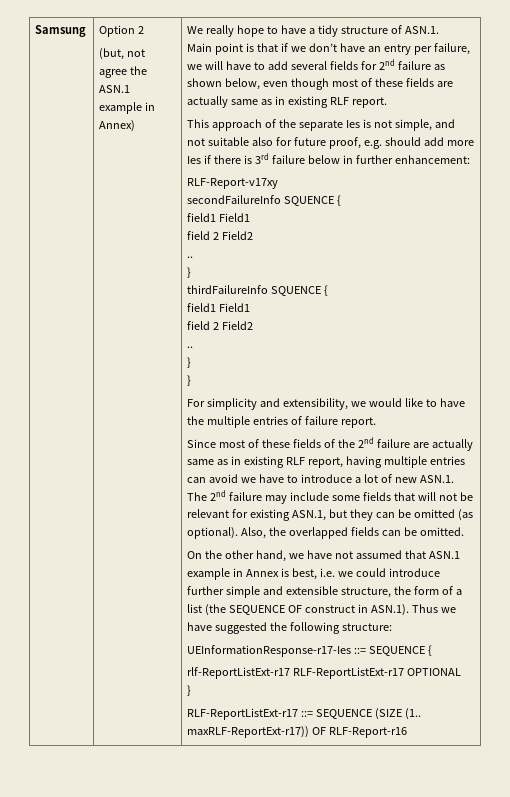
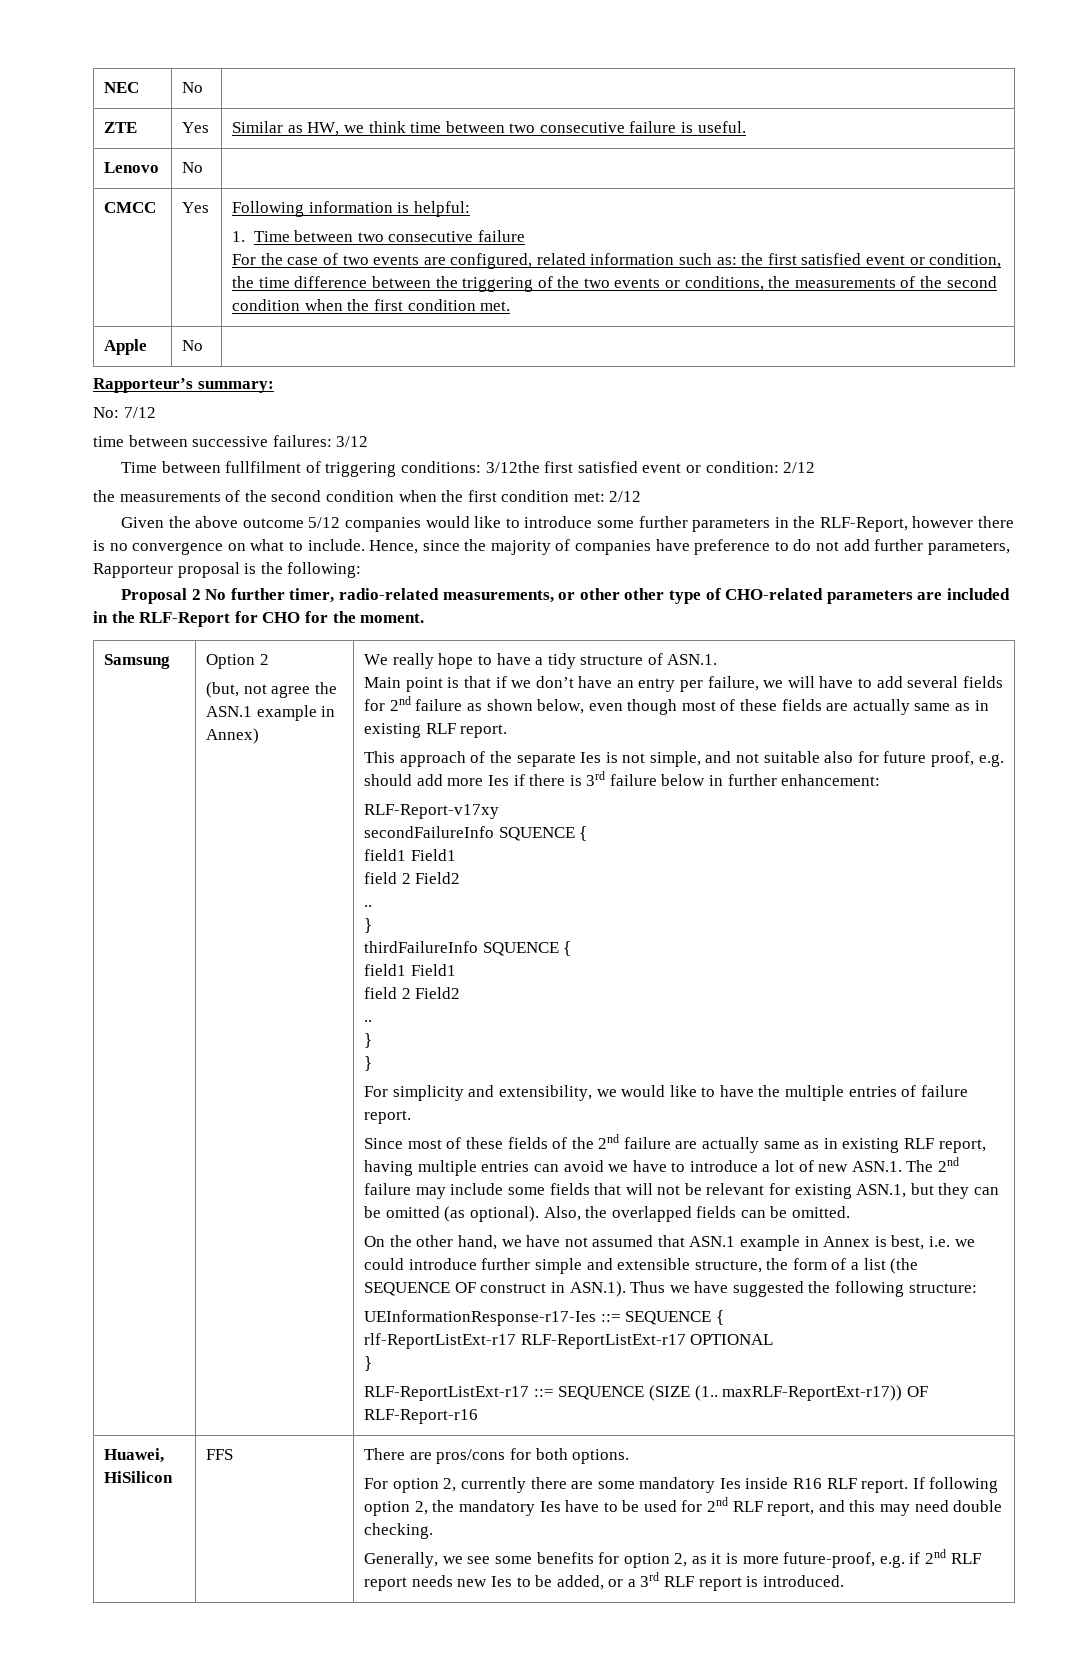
(35, 31) none -> [104,82,140,93] [182,82,204,93] [104,122,138,133] [182,122,210,133] [232,121,746,136] [104,162,160,173] [182,162,204,173] [104,202,157,213] [182,202,210,213] [232,201,470,217] [232,230,525,242] [232,253,1002,269] [232,276,997,292] [232,299,511,311] [104,339,148,355] [182,340,204,351] [93,378,274,393] [93,407,156,418] [93,435,369,447] [121,461,816,477] [93,490,642,502] [121,516,1015,532] [93,539,1010,555] [93,562,362,578] [121,588,1010,604] [93,611,425,627] NEC | No | // ZTE | Yes | Similar as HW, we think time between two consecutive failure is useful. // Lenovo | No | // CMCC | Yes | Following information is helpful: // 1. Time between two consecutive failure // For the case of two events are configured, related information such as: the first satisfied event or condition, the time difference between the triggering of the two events or conditions, the measurements of the second condition when the first condition met. // Apple | No | // Rapporteur’s summary: // No: 7/12 // time between successive failures: 3/12 // Time between fullfilment of triggering conditions: 3/12the first satisfied event or condition: 2/12 // the measurements of the second condition when the first condition met: 2/12 // Given the above outcome 5/12 companies would like to introduce some further parameters in the RLF-Report, however there is no convergence on what to include. Hence, since the majority of companies have preference to do not add further parameters, Rapporteur proposal is the following: // Proposal 2 No further timer, radio-related measurements, or other other type of CHO-related parameters are included in the RLF-Report for CHO for the moment. //
(408, 732) none -> [104,1448,165,1463] [104,1471,174,1483] [206,1449,234,1460] [364,1448,630,1464] [364,1477,999,1493] [364,1497,1003,1516] [364,1523,434,1539] [364,1549,981,1568] [364,1572,844,1591] // Huawei, HiSilicon | FFS | There are pros/cons for both options. // For option 2, currently there are some mandatory Ies inside R16 RLF report. If following option 2, the mandatory Ies have to be used for 2nd RLF report, and this may need double checking. // Generally, we see some benefits for option 2, as it is more future-proof, e.g. if 2nd RLF report needs new Ies to be added, or a 3rd RLF report is introduced.

